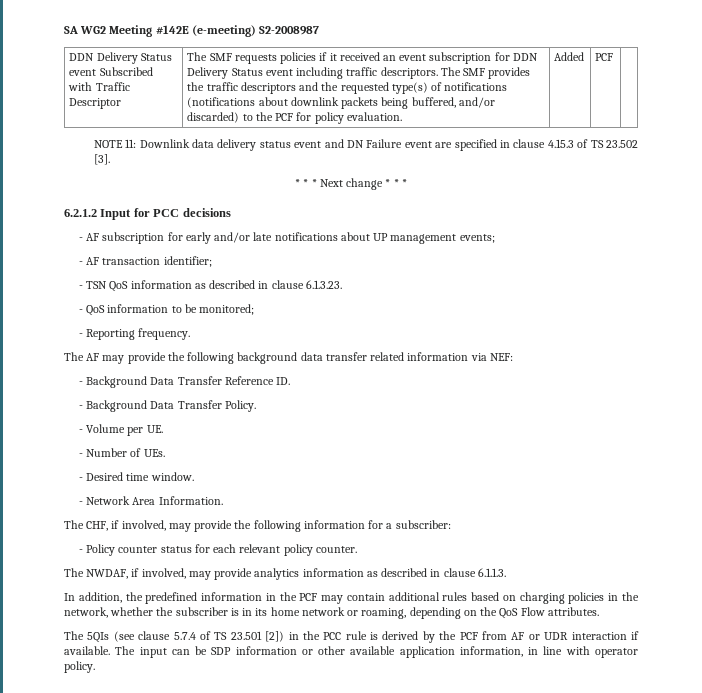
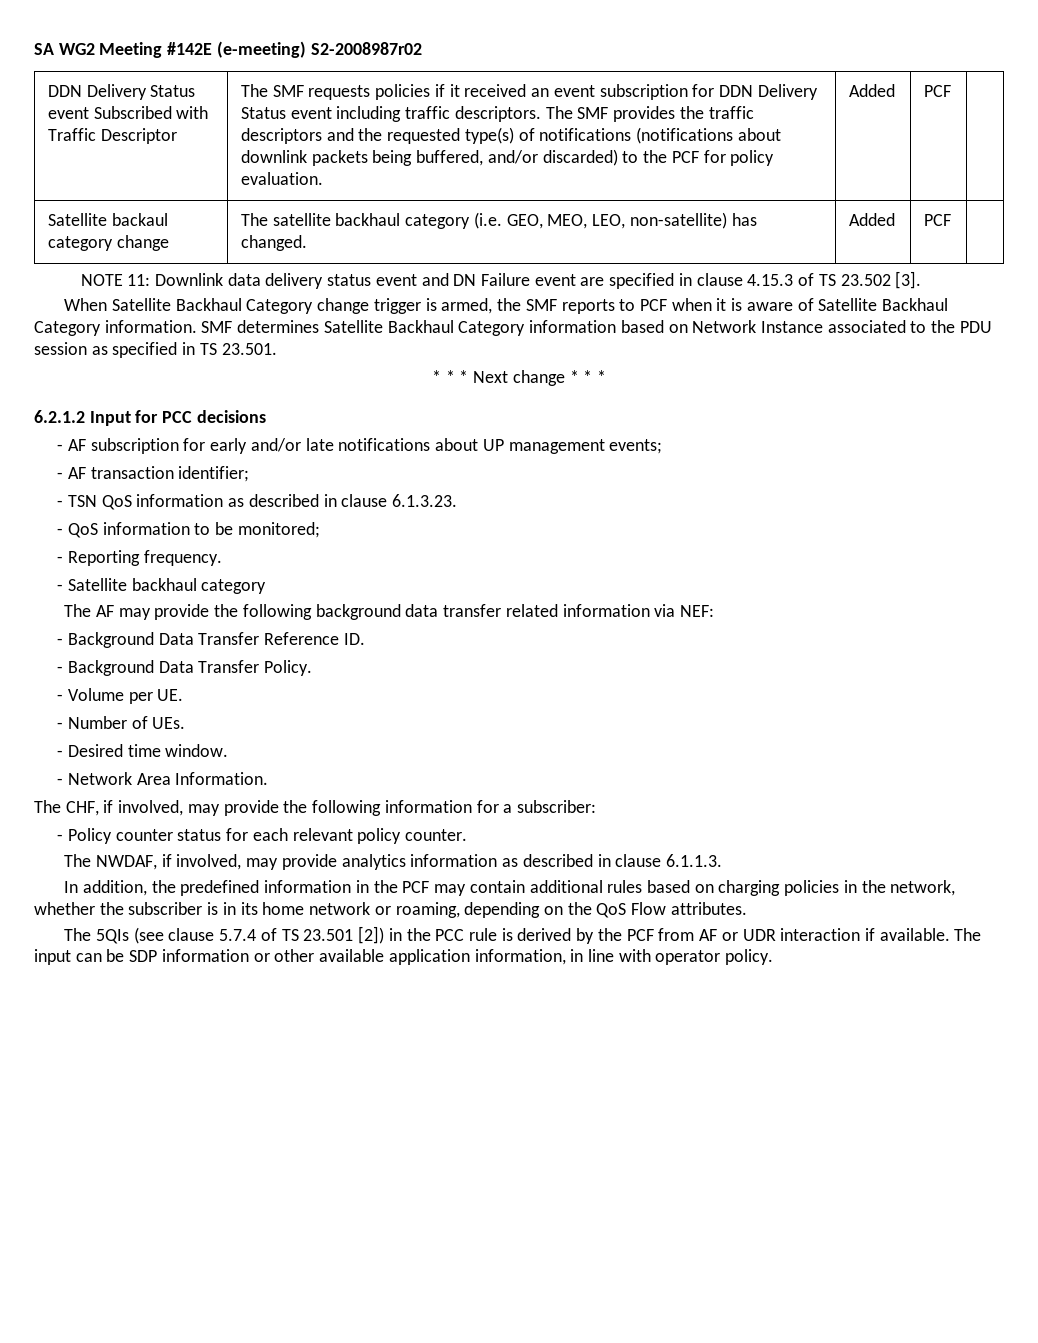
[259,26,320,35] S2-2008987 -> [310,42,422,55] S2-2008987r02
(614, 57) none -> [47,213,168,226] [47,235,169,251] [240,212,757,229] [240,235,307,251] [848,213,895,226] [923,214,951,226] // Satellite backaul category change | The satellite backhaul category (i.e. GEO, MEO, LEO, non-satellite) has changed. | Added | PCF |
(110, 159) none -> [64,298,949,314] [34,320,992,336] [34,342,277,358] // When Satellite Backhaul Category change trigger is armed, the SMF reports to PCF when it is aware of Satellite Backhaul Category information. SMF determines Satellite Backhaul Category information based on Network Instance associated to the PDU session as specified in TS 23.501.
(191, 334) none -> [57,578,267,594] // - Satellite backhaul category

